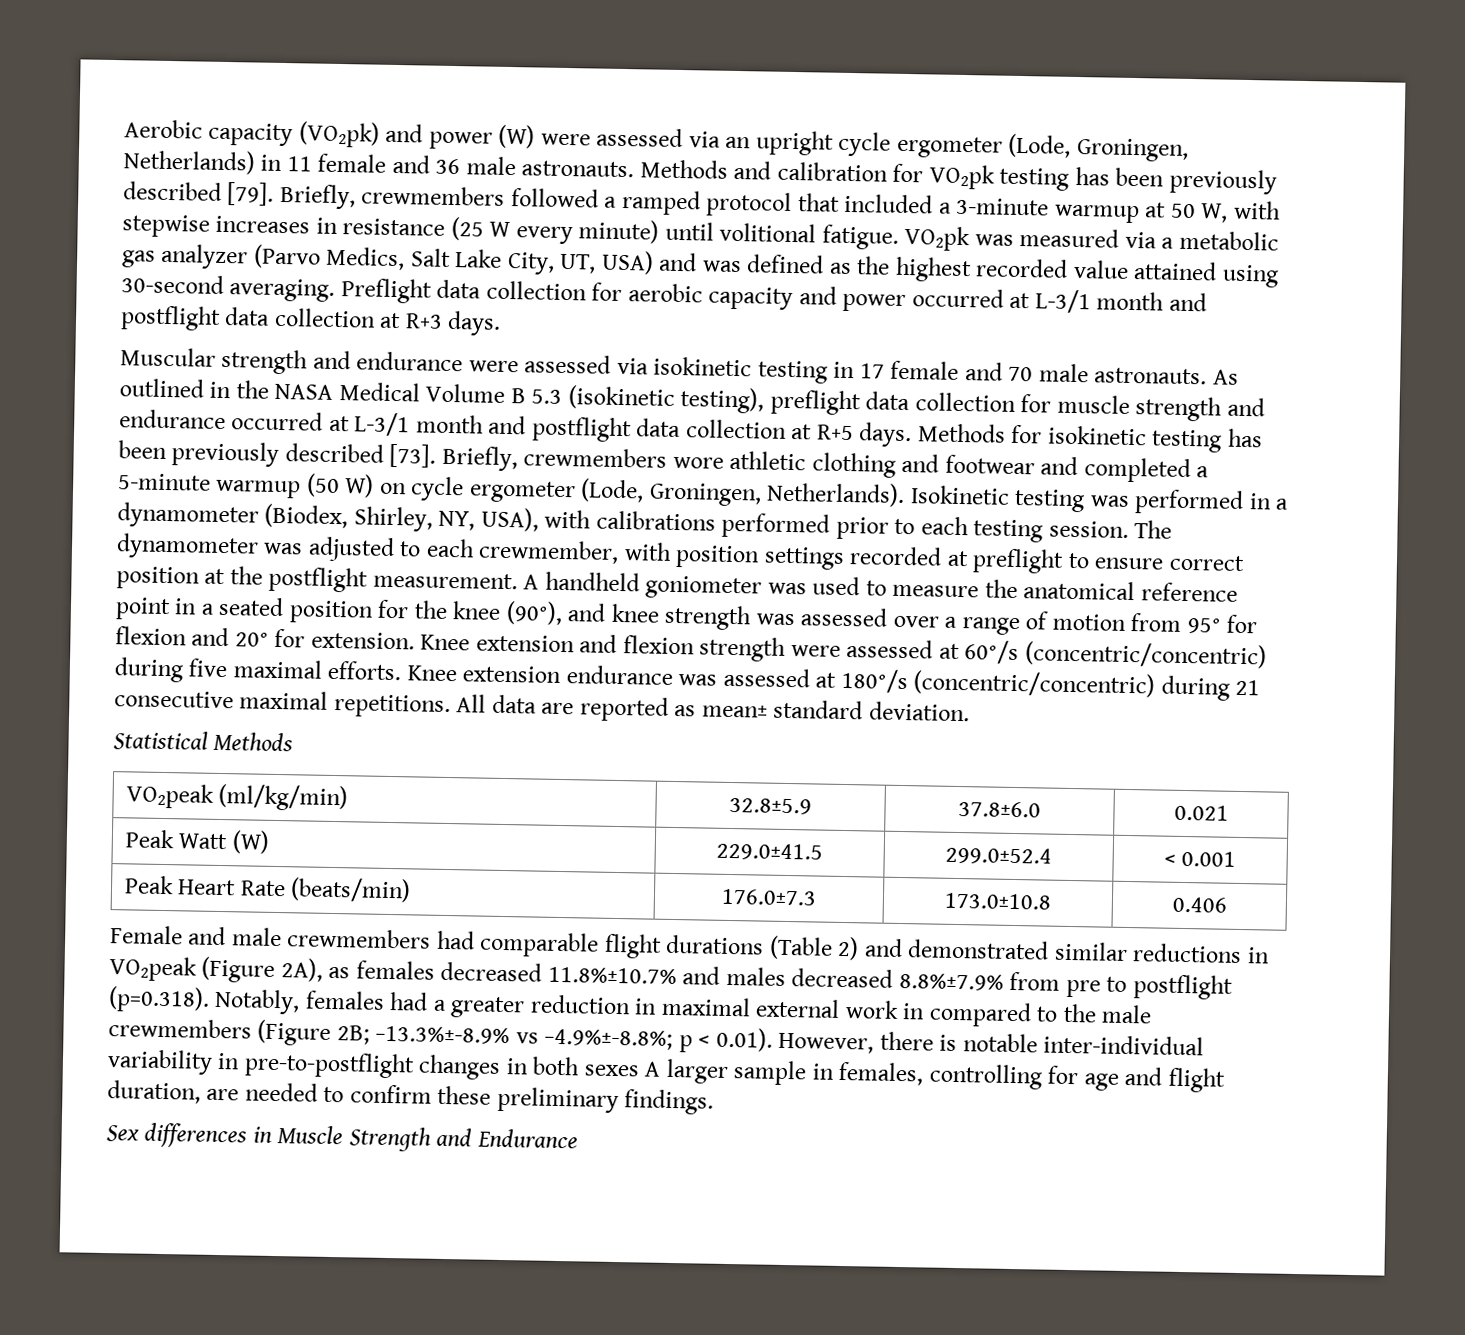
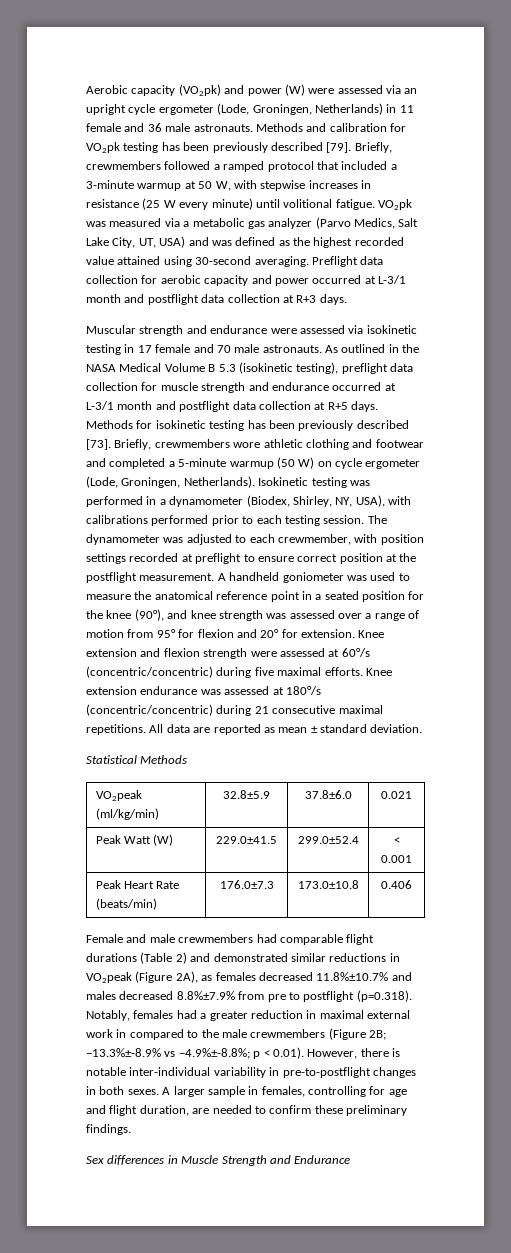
[701,704,768,718] mean± -> [278,726,318,733] mean ±
[583,1064,639,1077] sexes -> [127,1089,159,1095] sexes.

